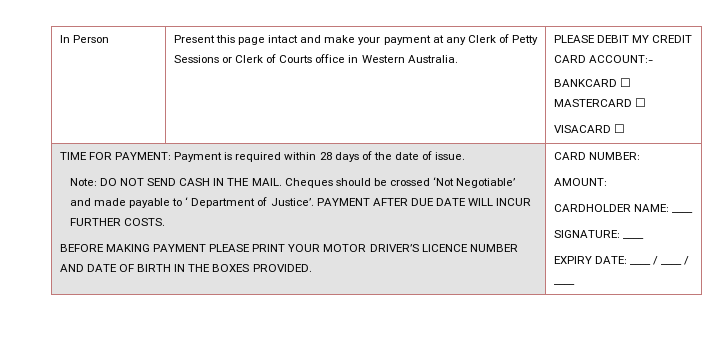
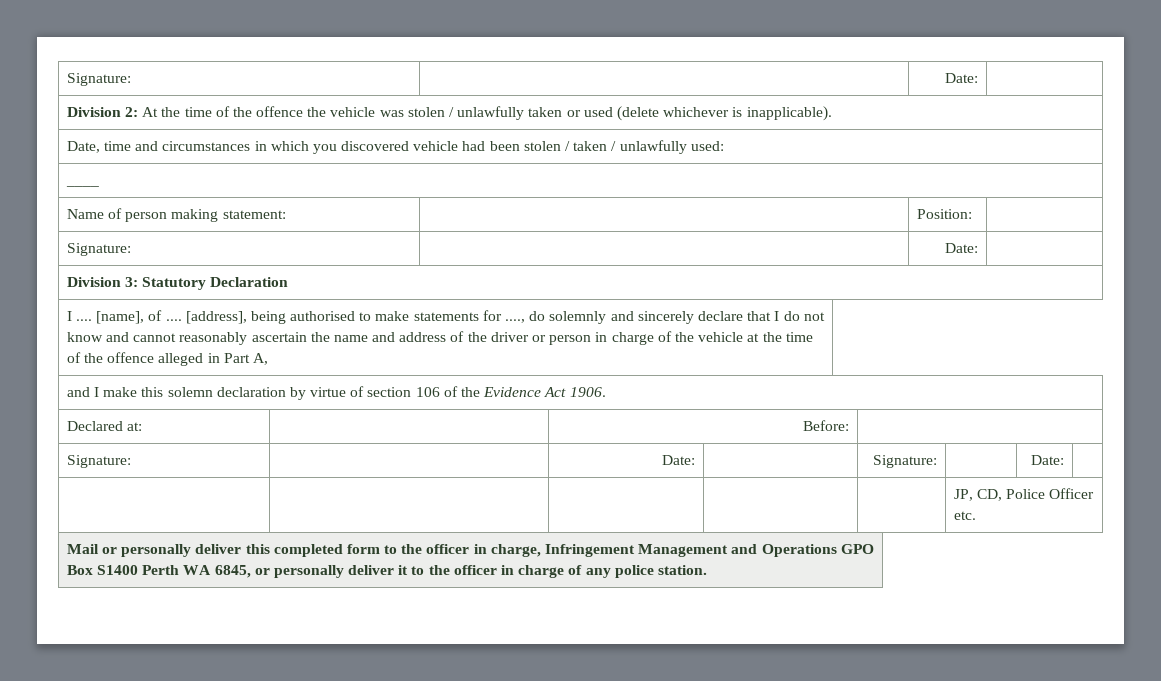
[59,35,109,43] [173,34,539,45] [173,54,458,63] [553,35,693,43] [553,55,653,63] [553,78,631,87] [553,98,646,107] [553,124,625,133] [59,151,466,162] [69,177,516,188] [69,197,532,208] [69,218,165,226] [59,244,518,252] [59,264,312,272] [553,152,640,160] [553,178,607,186] [553,204,669,212] [672,212,694,213] [553,230,620,238] [622,238,644,239] [553,256,627,264] [630,256,690,265] [553,284,575,285] In Person | Present this page intact and make your payment at any Clerk of Petty Sessions or Clerk of Courts office in Western Australia. | PLEASE DEBIT MY CREDIT CARD ACCOUNT:- // BANKCARD ☐ MASTERCARD ☐ // VISACARD ☐ // TIME FOR PAYMENT: Payment is required within 28 days of the date of issue. // Note: DO NOT SEND CASH IN THE MAIL. Cheques should be crossed ‘Not Negotiable’ and made payable to ‘ Department of Justice’. PAYMENT AFTER DUE DATE WILL INCUR FURTHER COSTS. // BEFORE MAKING PAYMENT PLEASE PRINT YOUR MOTOR DRIVER’S LICENCE NUMBER AND DATE OF BIRTH IN THE BOXES PROVIDED. | CARD NUMBER: // AMOUNT: // CARDHOLDER NAME: ____ // SIGNATURE: ____ // EXPIRY DATE: ____ / ____ / ____ -> [66,73,131,86] [945,73,979,83] [66,106,832,121] [66,140,724,154] [65,185,99,187] [66,208,286,222] [916,209,972,219] [66,243,131,256] [945,243,979,253] [66,277,289,290] [66,310,825,324] [66,331,813,345] [66,352,268,366] [66,386,606,400] [66,421,143,431] [803,420,850,431] [66,455,131,468] [662,455,696,465] [873,455,938,468] [1031,455,1065,465] [953,488,1095,501] [953,511,976,520] [66,544,874,557] [66,565,707,578] Signature: | | Date: | // Division 2: At the time of the offence the vehicle was stolen / unlawfully taken or used (delete whichever is inapplicable). // Date, time and circumstances in which you discovered vehicle had been stolen / taken / unlawfully used: // ____ // Name of person making statement: | | Position: | // Signature: | | Date: | // Division 3: Statutory Declaration // I .... [name], of .... [address], being authorised to make statements for ...., do solemnly and sincerely declare that I do not know and cannot reasonably ascertain the name and address of the driver or person in charge of the vehicle at the time of the offence alleged in Part A, // and I make this solemn declaration by virtue of section 106 of the Evidence Act 1906. // Declared at: | | Before: | // Signature: | | Date: | | Signature: | | Date: | // | | | | | JP, CD, Police Officer etc. // Mail or personally deliver this completed form to the officer in charge, Infringement Management and Operations GPO Box S1400 Perth WA 6845, or personally deliver it to the officer in charge of any police station.

